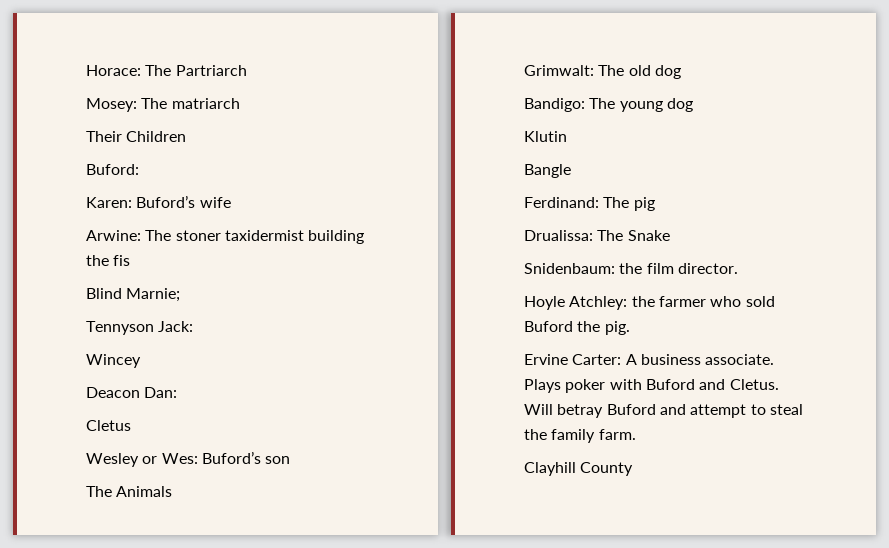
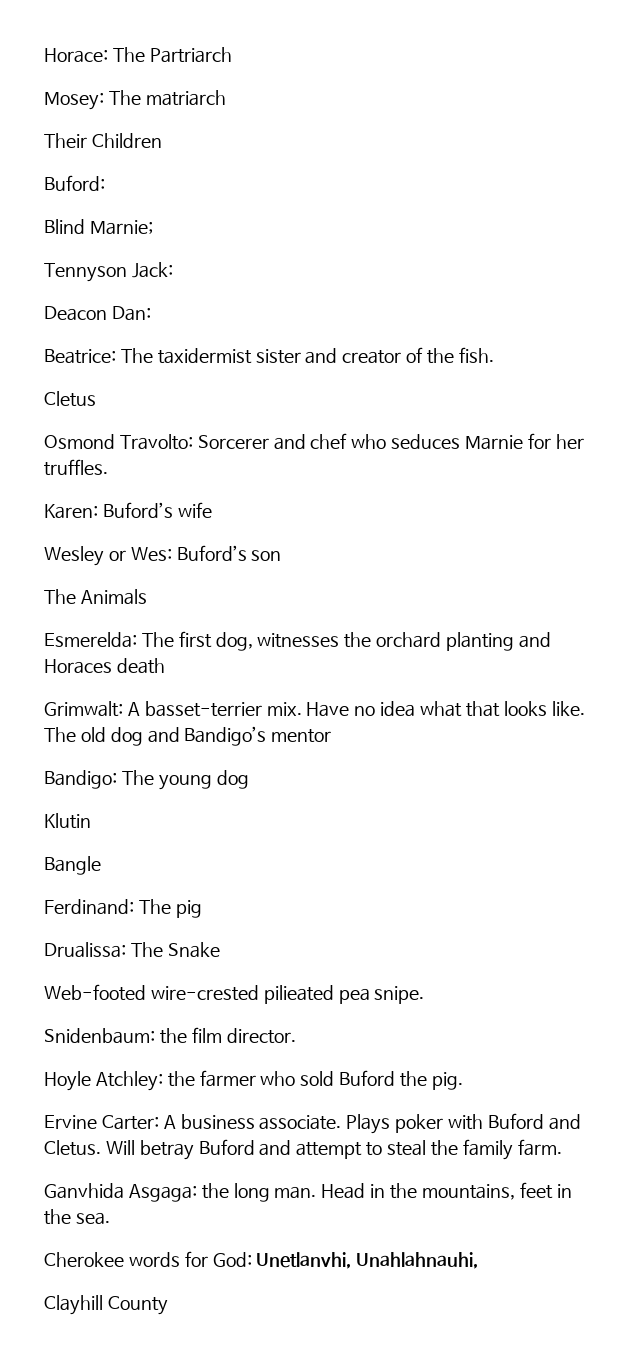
[86,195,231,208] [86,230,365,244] [86,255,131,266] // Karen: Buford’s wife // Arwine: The stoner taxidermist building the fis -> (105, 183) none
[86,354,141,368] // Wincey -> (173, 270) none
[86,420,131,431] Cletus -> [44,347,494,364] [44,391,96,407] [44,433,584,450] [44,459,108,476] [44,502,212,519] Beatrice: The taxidermist sister and creator of the fish. // Cletus // Osmond Travolto: Sorcerer and chef who seduces Marnie for her truffles. // Karen: Buford’s wife
[524,65,594,76] Grimwalt: -> [44,631,551,651] [44,658,165,674] [44,701,585,717] Esmerelda: The first dog, witnesses the orchard planting and Horaces death // Grimwalt: A basset-terrier mix. Have no idea what that looks like.
(681, 72) none -> [147,726,332,746] and Bandigo’s mentor
(670, 235) none -> [44,984,425,1004] // Web-footed wire-crested pilieated pea snipe.
(636, 434) none -> [44,1182,572,1202] [44,1209,110,1225] [44,1251,479,1269] // Ganvhida Asgaga: the long man. Head in the mountains, feet in the sea. // Cherokee words for God: Unetlanvhi, Unahlahnauhi,

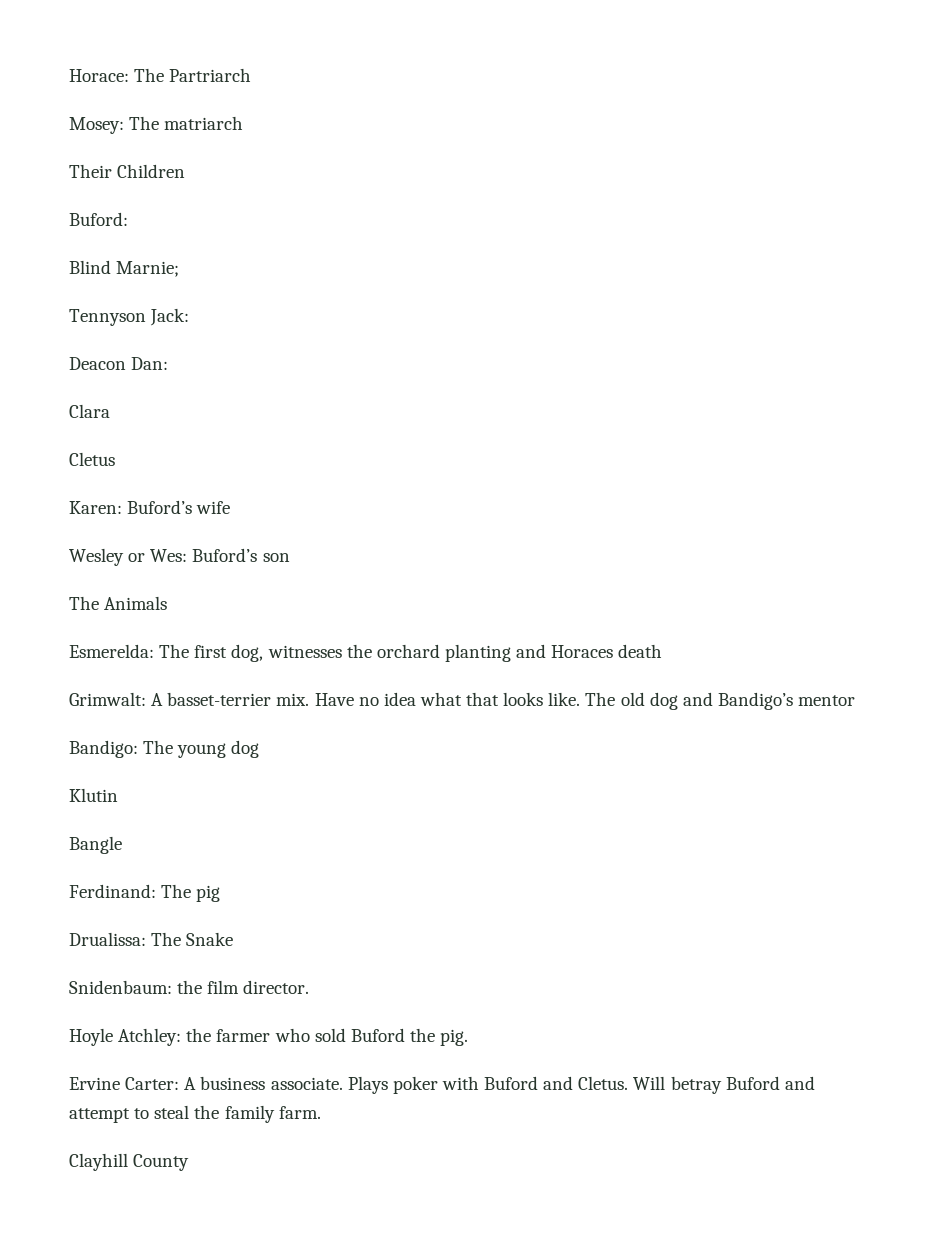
[44,347,494,364] [44,391,96,407] [44,433,584,450] [44,459,108,476] Beatrice: The taxidermist sister and creator of the fish. // Cletus // Osmond Travolto: Sorcerer and chef who seduces Marnie for her truffles. -> [69,404,110,418] [69,452,115,466] Clara // Cletus
[44,984,425,1004] // Web-footed wire-crested pilieated pea snipe. -> (234, 939) none
[44,1182,572,1202] [44,1209,110,1225] [44,1251,479,1269] // Ganvhida Asgaga: the long man. Head in the mountains, feet in the sea. // Cherokee words for God: Unetlanvhi, Unahlahnauhi, -> (321, 1112) none

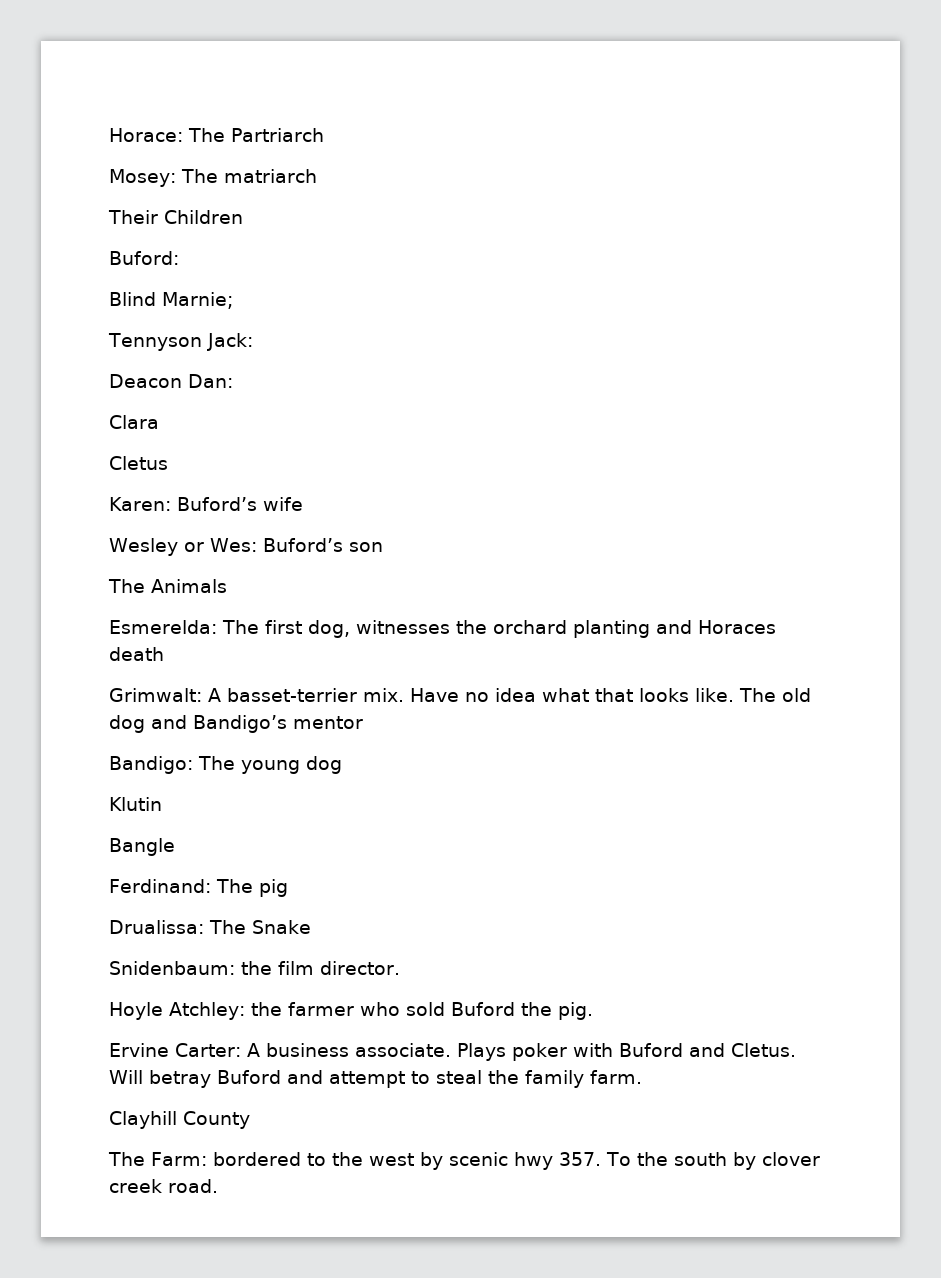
(190, 1162) none -> [108,1152,820,1170] [109,1179,218,1193] // The Farm: bordered to the west by scenic hwy 357. To the south by clover creek road.

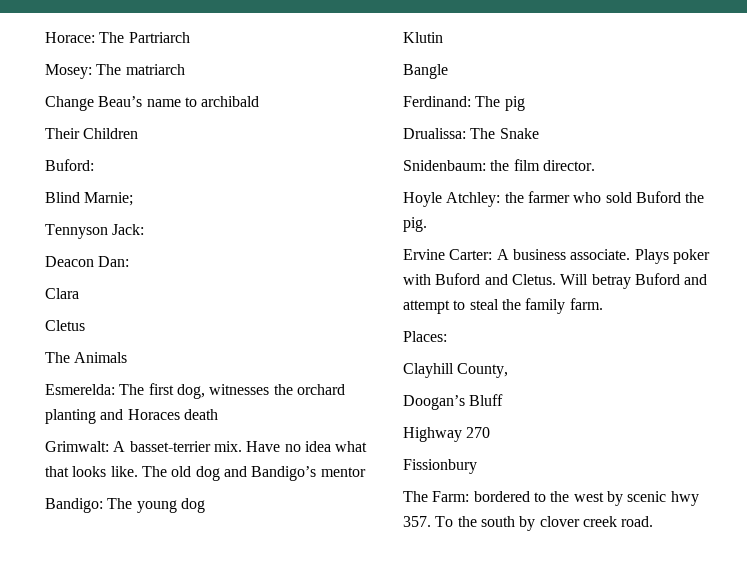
(317, 176) none -> [45,96,260,111] // Change Beau’s name to archibald
[109,497,303,511] [109,538,383,556] // Karen: Buford’s wife // Wesley or Wes: Buford’s son -> (85, 325) none
(642, 1077) none -> [403,331,447,342] // Places:
[183,1111,250,1129] County -> [457,363,509,378] [403,394,504,410] [403,427,491,442] [403,459,477,474] County, // Doogan’s Bluff // Highway 270 // Fissionbury

